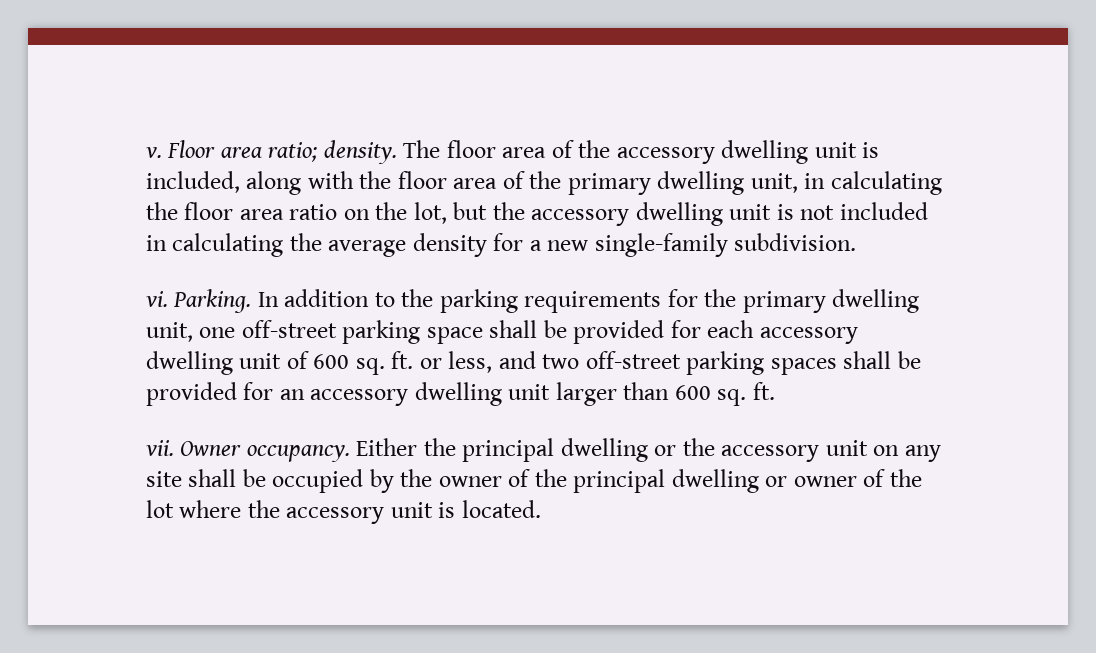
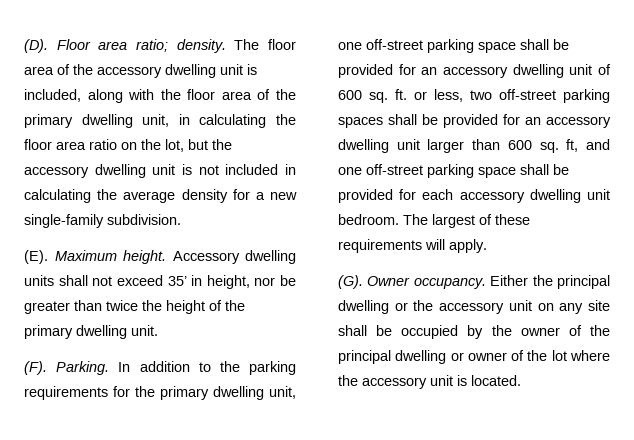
[146,147,162,158] v. -> [24,39,48,53] (D).
[146,291,168,307] vi. -> [24,250,296,264] [24,275,296,289] [24,300,245,314] [24,325,158,339] [24,361,47,375] (E). Maximum height. Accessory dwelling units shall not exceed 35’ in height, nor be greater than twice the height of the primary dwelling unit. // (F).
[707,320,755,338] each -> [421,67,438,75] an
[498,351,536,369] and -> (463, 95) none
[752,382,775,400] [146,440,174,456] ft. // vii. -> [566,139,610,152] [338,164,569,178] [338,189,610,203] [338,214,530,228] [338,239,487,253] [338,275,363,289] ft, and one off-street parking space shall be provided for each accessory dwelling unit bedroom. The largest of these requirements will apply. // (G).

